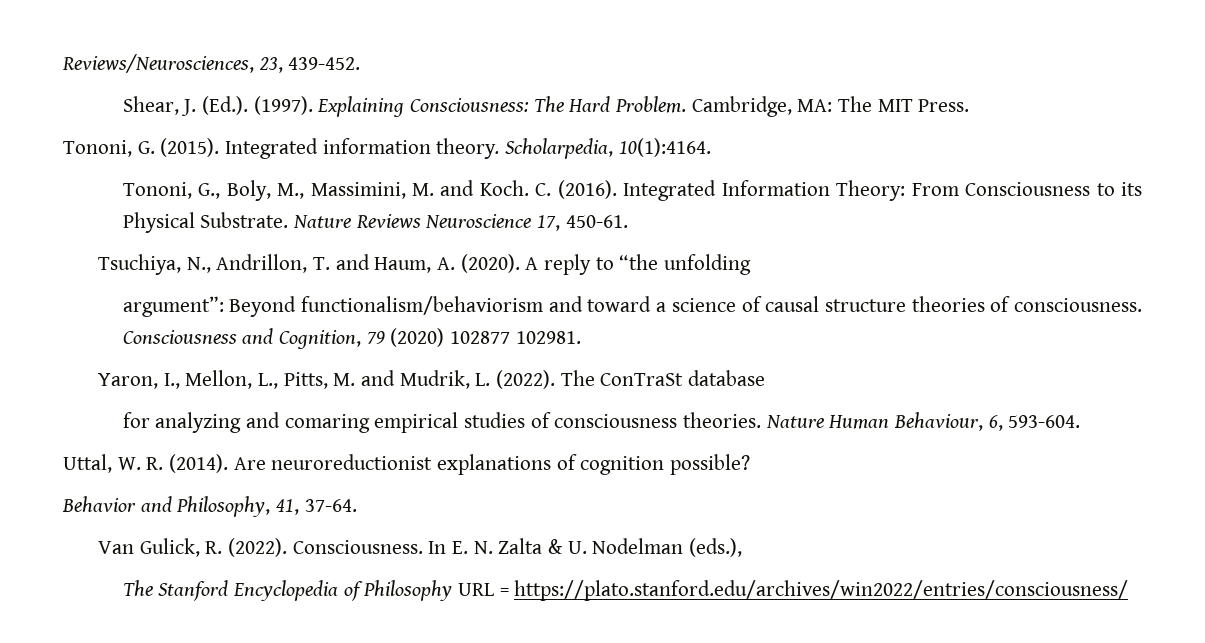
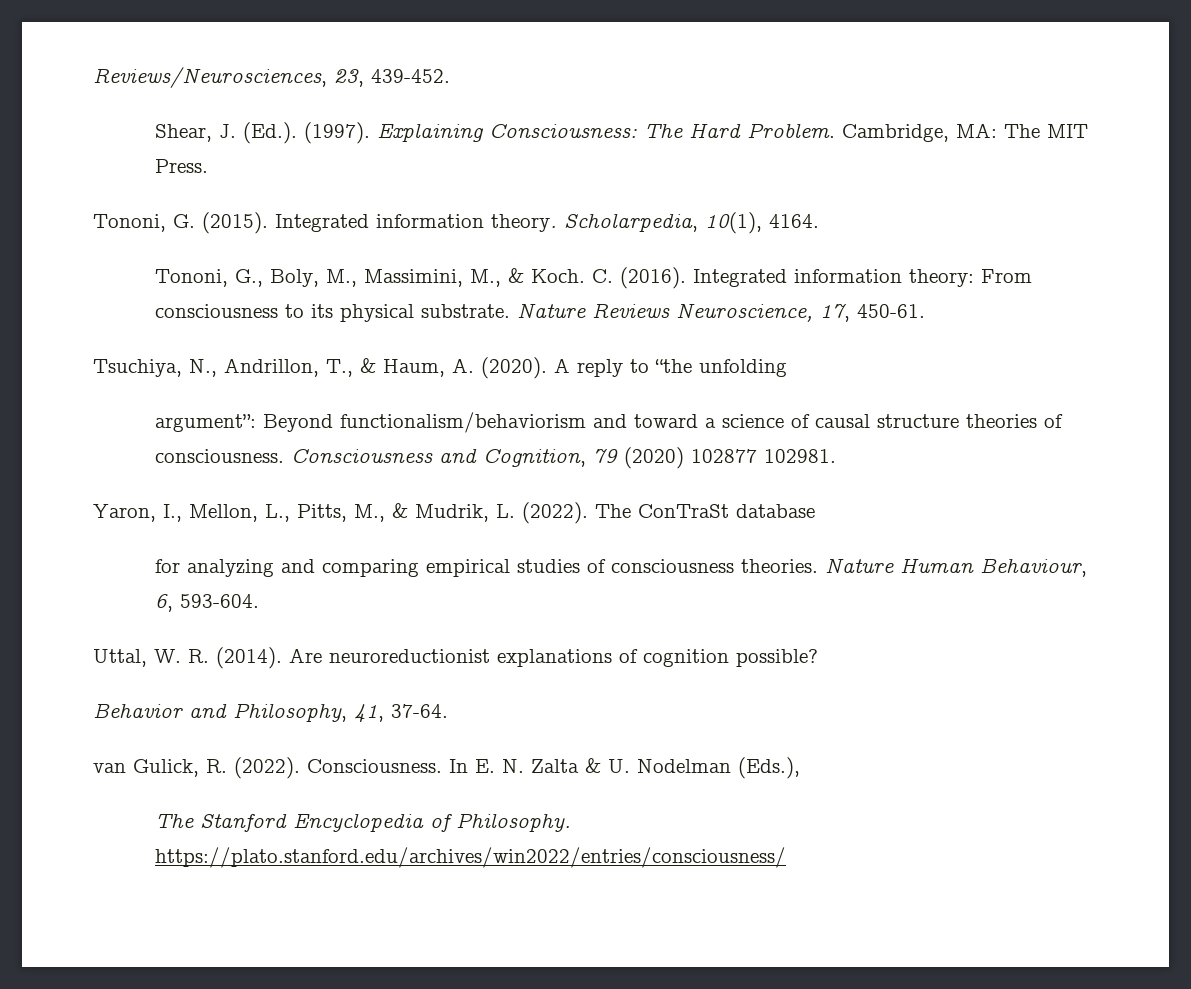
[618,138,711,157] 10(1):4164. -> [705,212,819,234] 10(1), 4164.
[412,180,475,196] M. and -> [469,268,524,287] M., &
[721,180,1142,201] [122,212,289,233] Information Theory: From Consciousness to its Physical Substrate. -> [793,269,1032,287] [154,304,510,322] information theory: From consciousness to its physical substrate.
[425,214,532,228] Neuroscience -> [675,303,813,322] Neuroscience,
[312,254,370,270] T. and -> [326,358,376,377] T., &
[333,370,395,386] M. and -> [354,503,408,522] M., &
[284,414,370,433] comaring -> [321,559,419,577] comparing
[97,541,134,554] Van -> [93,763,126,773] van
[688,538,742,557] (eds.), -> [738,757,800,779] (Eds.),
[363,580,509,601] Philosophy URL = -> [455,813,571,832] Philosophy.

